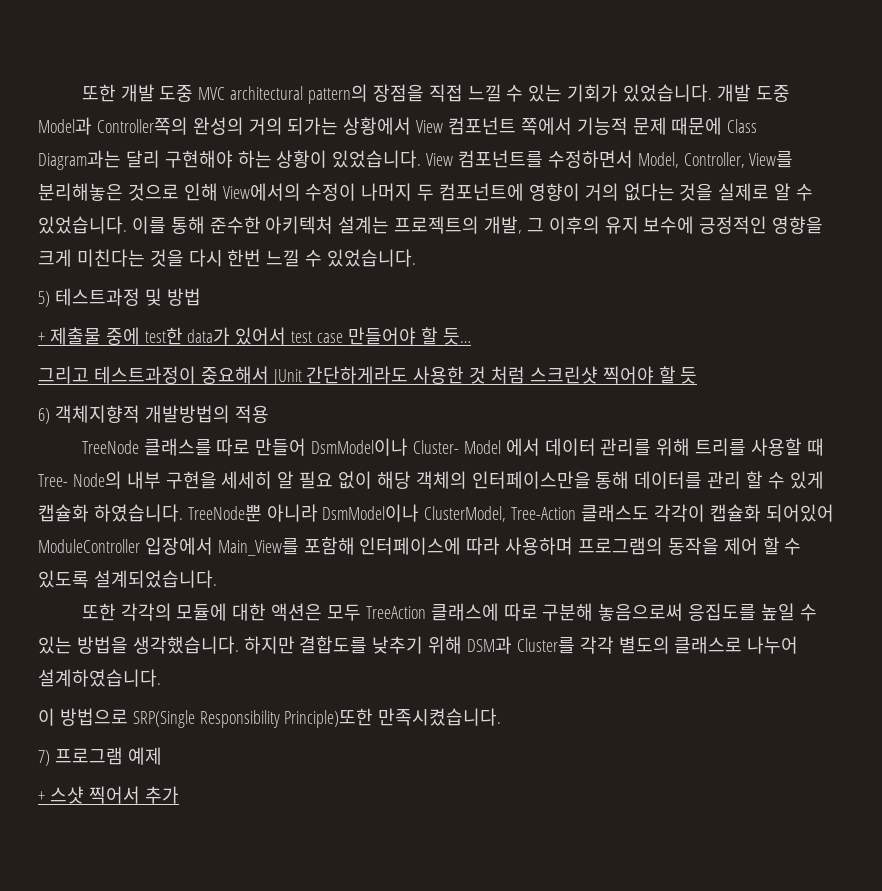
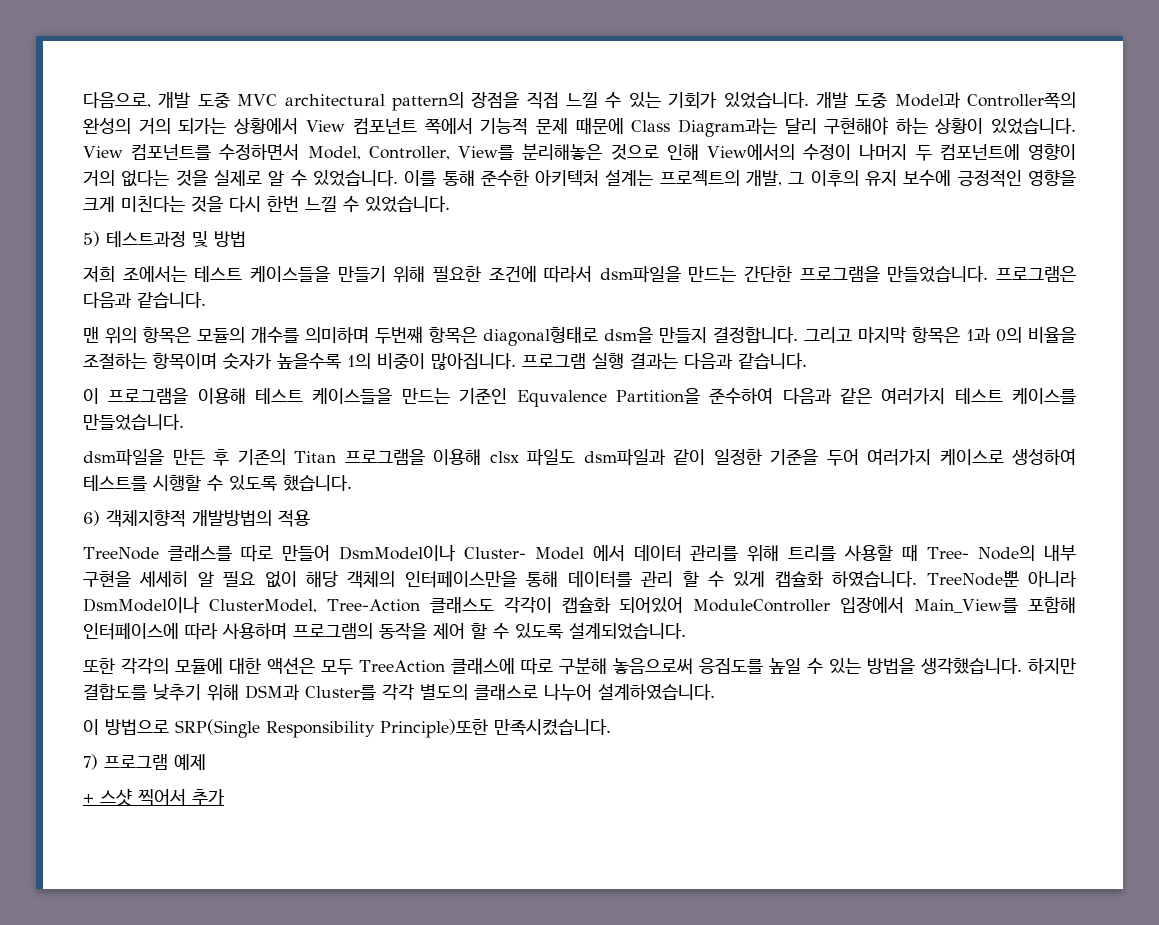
[81,84,116,102] 또한 -> [83,92,151,108] 다음으로,
[38,327,471,345] [38,366,698,385] + 제출물 중에 test한 data가 있어서 test case 만들어야 할 듯… // 그리고 테스트과정이 중요해서 JUnit 간단하게라도 사용한 것 처럼 스크린샷 찍어야 할 듯 -> [83,266,1076,283] [83,292,206,308] [83,326,1076,346] [83,353,807,370] [83,388,1077,407] [83,414,184,431] [83,449,1076,466] [83,475,352,491] 저희 조에서는 테스트 케이스들을 만들기 위해 필요한 조건에 따라서 dsm파일을 만드는 간단한 프로그램을 만들었습니다. 프로그램은 다음과 같습니다. // 맨 위의 항목은 모듈의 개수를 의미하며 두번째 항목은 diagonal형태로 dsm을 만들지 결정합니다. 그리고 마지막 항목은 1과 0의 비율을 조절하는 항목이며 숫자가 높을수록 1의 비중이 많아집니다. 프로그램 실행 결과는 다음과 같습니다. // 이 프로그램을 이용해 테스트 케이스들을 만드는 기준인 Equvalence Partition을 준수하여 다음과 같은 여러가지 테스트 케이스를 만들었습니다. // dsm파일을 만든 후 기존의 Titan 프로그램을 이용해 clsx 파일도 dsm파일과 같이 일정한 기준을 두어 여러가지 케이스로 생성하여 테스트를 시행할 수 있도록 했습니다.

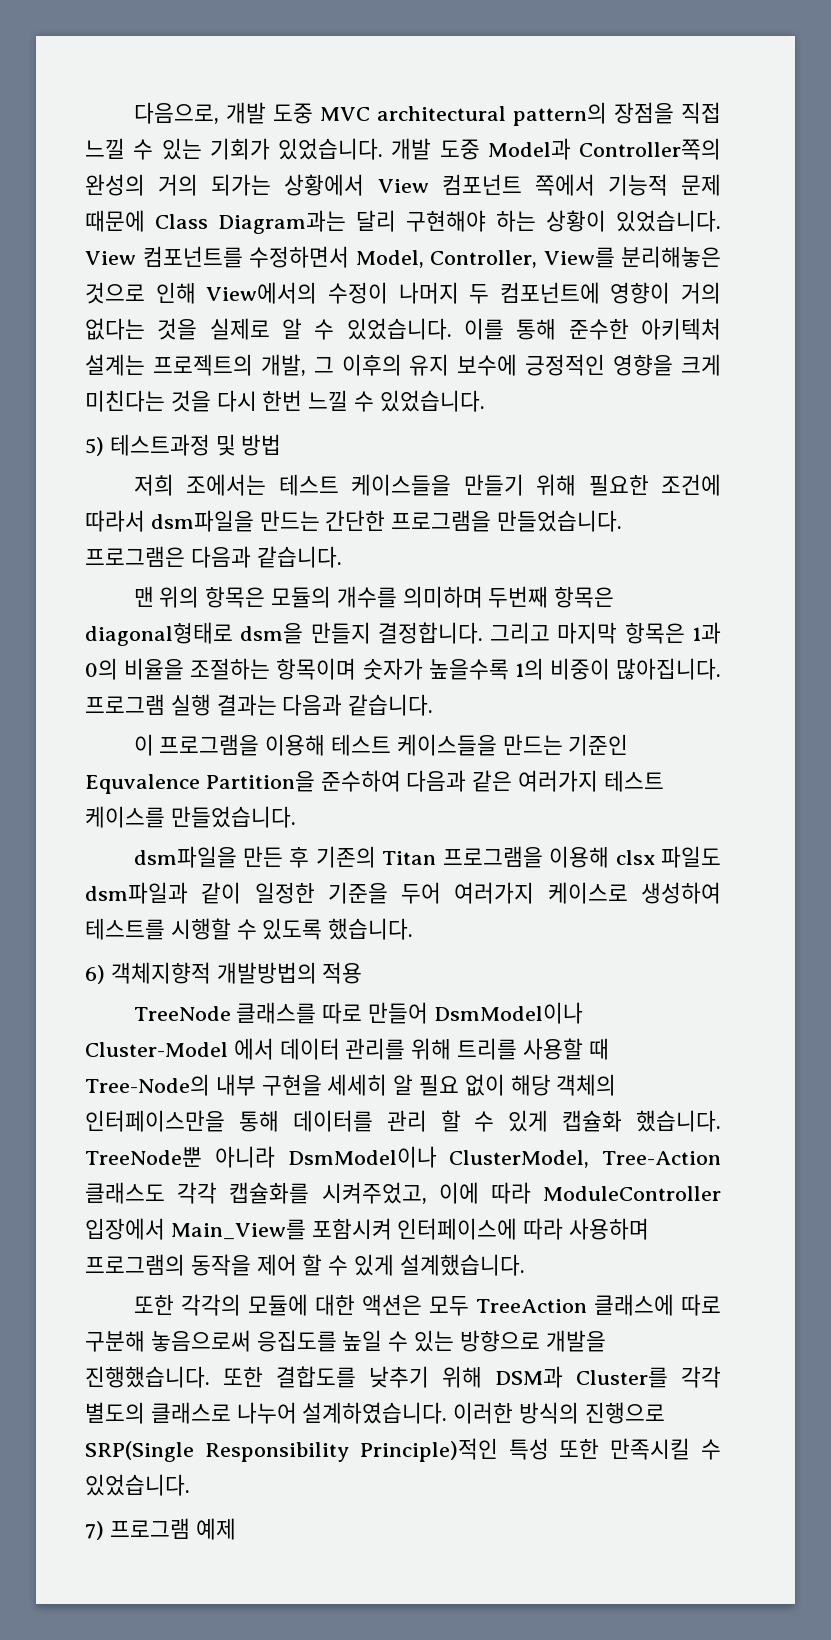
[463,547,584,560] Cluster- Model -> [85,1042,228,1057] Cluster-Model
[927,545,1036,561] Tree- Node의 -> [85,1074,210,1096] Tree-Node의
[832,571,918,587] 하였습니다. -> [636,1110,721,1132] 했습니다.
[503,596,684,614] 각각이 캡슐화 되어있어 -> [177,1182,531,1204] 각각 캡슐화를 시켜주었고, 이에 따라
[1028,597,1077,613] 포함해 -> [311,1218,392,1240] 포함시켜
[515,622,686,640] 있도록 설계되었습니다. -> [354,1254,525,1276] 있게 설계했습니다.
[866,658,1077,674] 방법을 생각했습니다. 하지만 -> [459,1330,606,1352] [85,1366,263,1388] 방향으로 개발을 진행했습니다. 또한
[83,719,611,738] // 이 방법으로 SRP(Single Responsibility Principle)또한 만족시켰습니다. -> [453,1402,665,1424] [85,1438,721,1462] [85,1474,190,1496] 이러한 방식의 진행으로 SRP(Single Responsibility Principle)적인 특성 또한 만족시킬 수 있었습니다.
[83,788,225,806] // + 스샷 찍어서 추가 -> (236, 1529) none

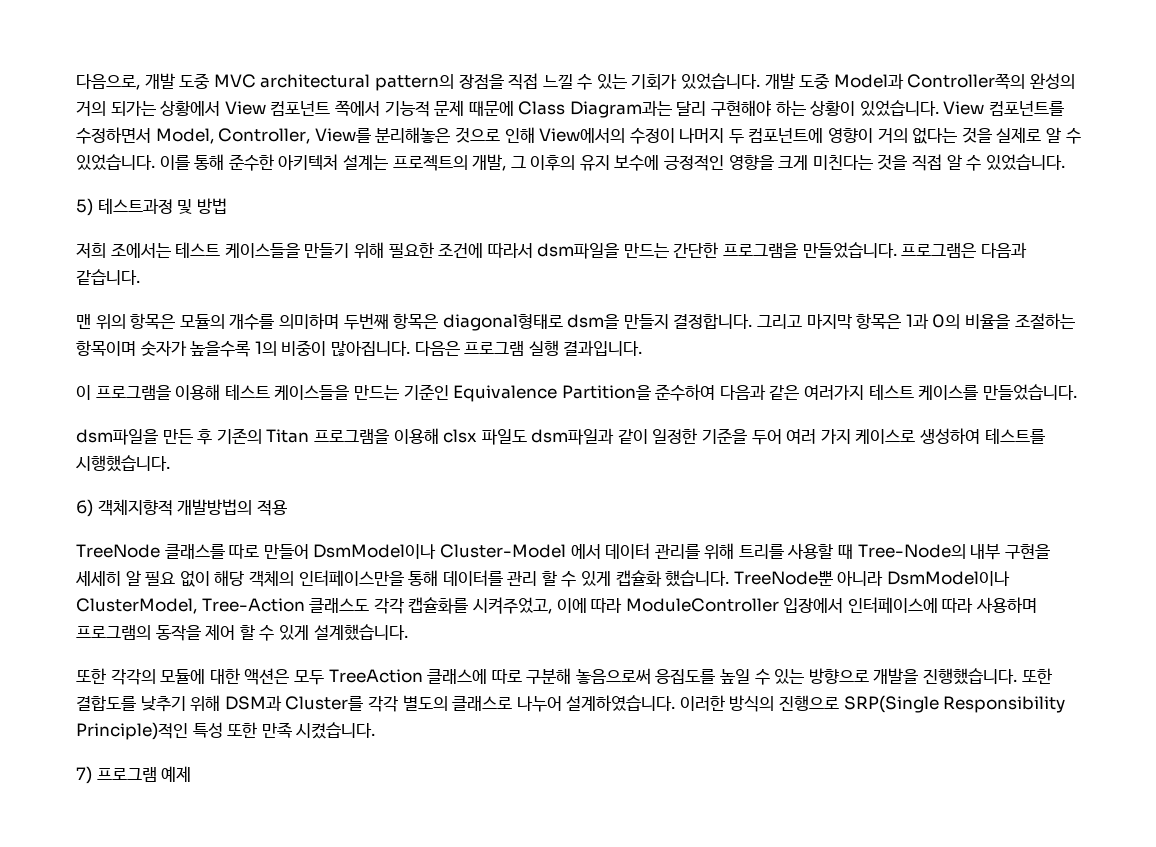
[216,390,349,412] 다시 한번 느낄 -> [912,154,962,171] 직접 알
(721, 669) none -> [414,341,460,356] 다음은
[216,694,434,716] 결과는 다음과 같습니다. -> [563,340,643,356] 결과입니다.
[85,774,200,794] Equvalence -> [453,385,558,402] Equivalence
[454,882,535,904] 여러가지 -> [786,429,851,444] 여러 가지
[170,918,414,940] 시행할 수 있도록 했습니다. -> [76,455,170,472] 시행했습니다.
[170,1218,392,1240] Main_View를 포함시켜 -> (844, 605) none
[610,1438,721,1460] [85,1474,190,1496] 만족시킬 수 있었습니다. -> [261,722,376,739] 만족 시켰습니다.

